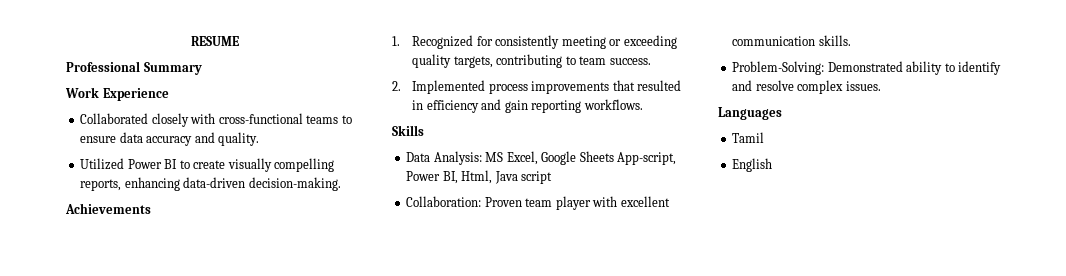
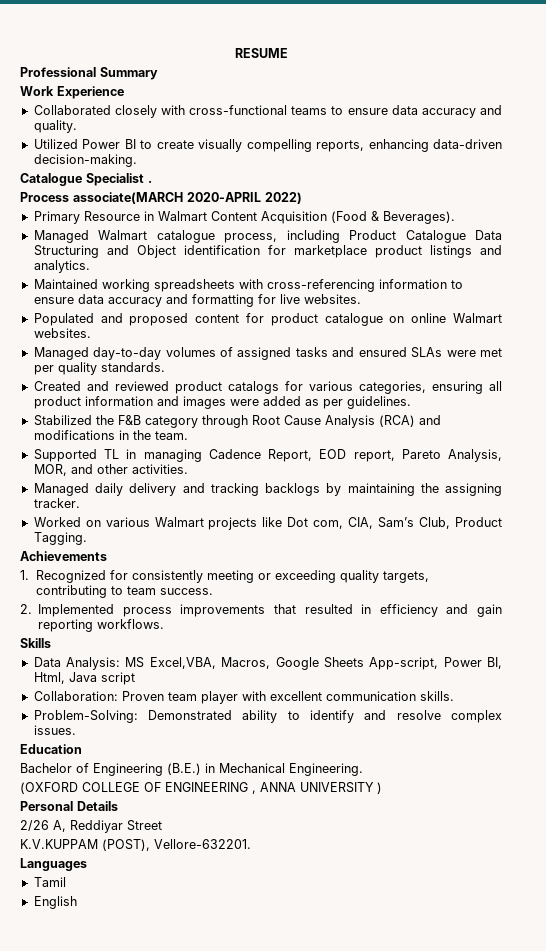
(341, 184) none -> [20,173,152,186] [20,192,302,204] [33,211,455,224] [33,230,503,243] [33,245,502,258] [33,260,90,273] [33,279,463,292] [33,294,361,307] [33,313,502,326] [33,328,91,338] [33,347,503,360] [33,362,165,375] [33,381,502,394] [33,396,411,409] [33,415,441,428] [33,430,188,440] [33,449,502,462] [33,464,188,476] [33,483,502,496] [33,498,80,508] [33,517,503,530] [33,532,87,545] // Catalogue Specialist . // Process associate(MARCH 2020-APRIL 2022) // Primary Resource in Walmart Content Acquisition (Food & Beverages). // Managed Walmart catalogue process, including Product Catalogue Data Structuring and Object identification for marketplace product listings and analytics. // Maintained working spreadsheets with cross-referencing information to ensure data accuracy and formatting for live websites. // Populated and proposed content for product catalogue on online Walmart websites. // Managed day-to-day volumes of assigned tasks and ensured SLAs were met per quality standards. // Created and reviewed product catalogs for various categories, ensuring all product information and images were added as per guidelines. // Stabilized the F&B category through Root Cause Analysis (RCA) and modifications in the team. // Supported TL in managing Cadence Report, EOD report, Pareto Analysis, MOR, and other activities. // Managed daily delivery and tracking backlogs by maintaining the assigning tracker. // Worked on various Walmart projects like Dot com, CIA, Sam’s Club, Product Tagging.
[506,151,538,165] Excel, -> [149,657,271,669] Excel,VBA, Macros,
(881, 86) none -> [20,744,82,754] [20,763,363,776] [20,782,382,794] [20,801,118,811] [20,820,162,833] [20,839,251,851] // Education // Bachelor of Engineering (B.E.) in Mechanical Engineering. // (OXFORD COLLEGE OF ENGINEERING , ANNA UNIVERSITY ) // Personal Details // 2/26 A, Reddiyar Street // K.V.KUPPAM (POST), Vellore-632201.

